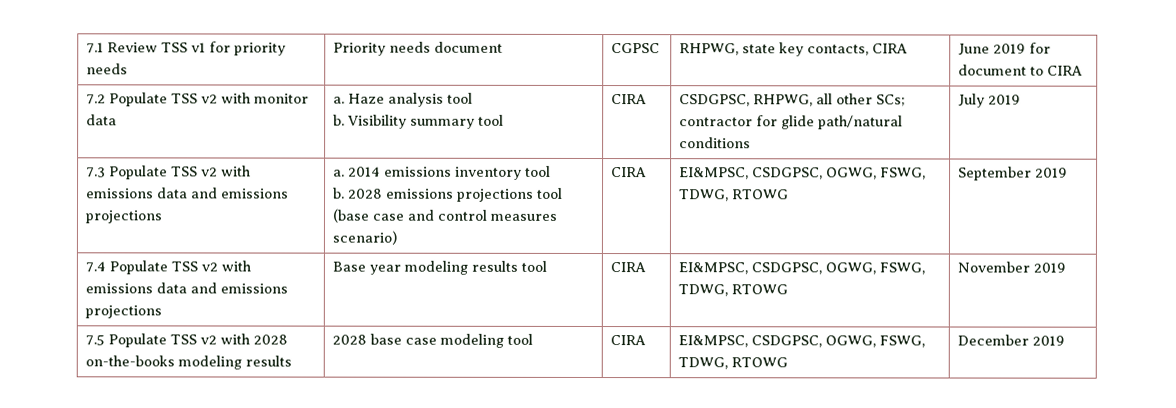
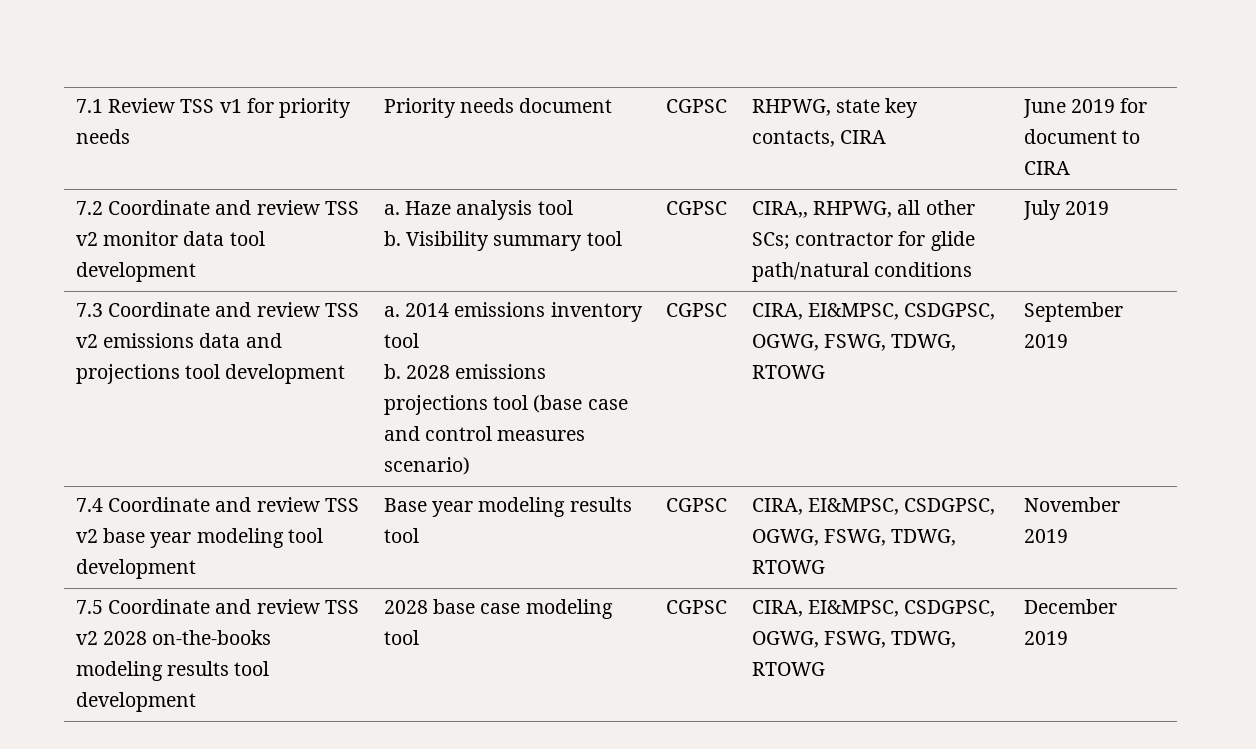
[109,92,252,107] Populate TSS v2 with -> [108,200,359,215] [75,232,98,246] Coordinate and review TSS v2
(118, 120) none -> [229,231,265,246] [75,262,196,282] tool development
[611,94,648,105] [679,94,751,107] CIRA | CSDGPSC, -> [665,201,727,215] [751,201,808,218] CGPSC | CIRA,,
[109,165,252,180] [86,187,290,199] [85,210,163,224] Populate TSS v2 with emissions data and emissions projections -> [108,302,359,317] [75,333,282,348] [75,364,346,384] Coordinate and review TSS v2 emissions data and projections tool development
[611,167,648,178] CIRA | -> [665,303,727,317] [751,303,803,320] CGPSC | CIRA,
[109,260,252,275] [85,282,289,294] [85,305,163,319] Populate TSS v2 with emissions data and emissions projections -> [108,497,359,512] [75,528,323,548] [75,559,196,579] Coordinate and review TSS v2 base year modeling tool development
[610,262,647,273] CIRA | -> [665,498,727,512] [751,498,803,515] CGPSC | CIRA,
[108,333,251,348] Populate TSS v2 with -> [108,599,359,614] [75,631,98,645] Coordinate and review TSS v2
(293, 361) none -> [234,661,270,676] [75,692,196,712] tool development
[610,335,647,346] CIRA | -> [665,600,727,614] [751,600,803,617] CGPSC | CIRA,

